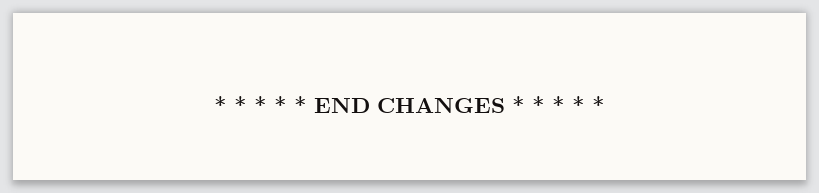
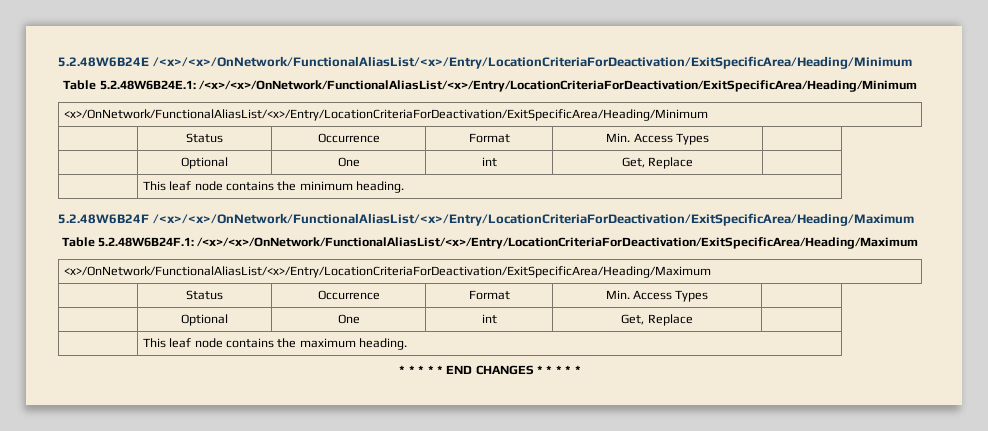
(214, 104) none -> [58,56,912,69] [63,80,917,92] [63,109,708,121] [186,133,223,143] [317,133,380,143] [468,133,510,143] [606,133,709,145] [181,157,228,169] [337,157,360,167] [481,157,497,167] [621,157,694,169] [142,181,405,193] [58,213,914,226] [61,237,919,249] [63,266,711,278] [186,290,223,300] [317,290,380,300] [468,290,510,300] [605,290,709,302] [181,314,228,326] [337,314,360,324] [481,314,497,324] [621,314,693,326] [142,338,408,350] 5.2.48W6B24E /<x>/<x>/OnNetwork/FunctionalAliasList/<x>/Entry/LocationCriteriaForDeactivation/ExitSpecificArea/Heading/Minimum // Table 5.2.48W6B24E.1: /<x>/<x>/OnNetwork/FunctionalAliasList/<x>/Entry/LocationCriteriaForDeactivation/ExitSpecificArea/Heading/Minimum // <x>/OnNetwork/FunctionalAliasList/<x>/Entry/LocationCriteriaForDeactivation/ExitSpecificArea/Heading/Minimum // | Status | Occurrence | Format | Min. Access Types | // | Optional | One | int | Get, Replace | // | This leaf node contains the minimum heading. // 5.2.48W6B24F /<x>/<x>/OnNetwork/FunctionalAliasList/<x>/Entry/LocationCriteriaForDeactivation/ExitSpecificArea/Heading/Maximum // Table 5.2.48W6B24F.1: /<x>/<x>/OnNetwork/FunctionalAliasList/<x>/Entry/LocationCriteriaForDeactivation/ExitSpecificArea/Heading/Maximum // <x>/OnNetwork/FunctionalAliasList/<x>/Entry/LocationCriteriaForDeactivation/ExitSpecificArea/Heading/Maximum // | Status | Occurrence | Format | Min. Access Types | // | Optional | One | int | Get, Replace | // | This leaf node contains the maximum heading. //

